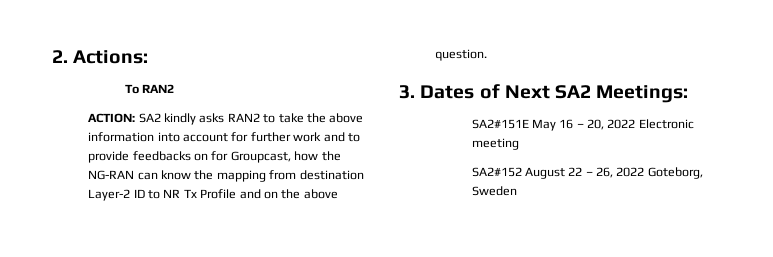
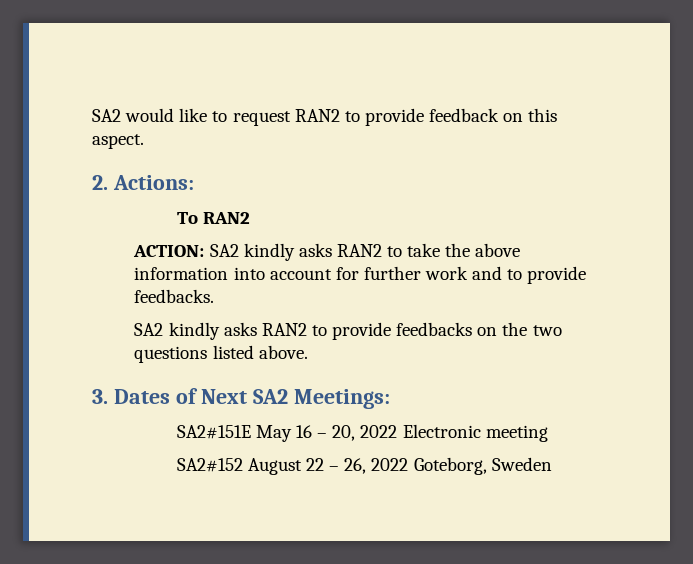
(52, 56) none -> [92,108,558,126] [92,134,144,149] SA2 would like to request RAN2 to provide feedback on this aspect. //
[132,151,341,163] [88,170,364,182] [88,189,338,201] [435,49,488,61] feedbacks on for Groupcast, how the NG-RAN can know the mapping from destination Layer-2 ID to NR Tx Profile and on the above question. -> [134,289,215,303] [134,322,562,340] [134,345,308,363] feedbacks. // SA2 kindly asks RAN2 to provide feedbacks on the two questions listed above.

